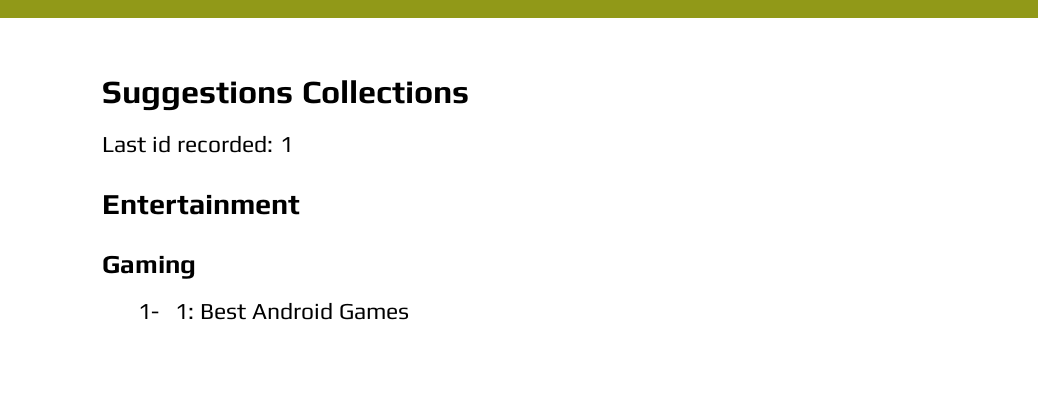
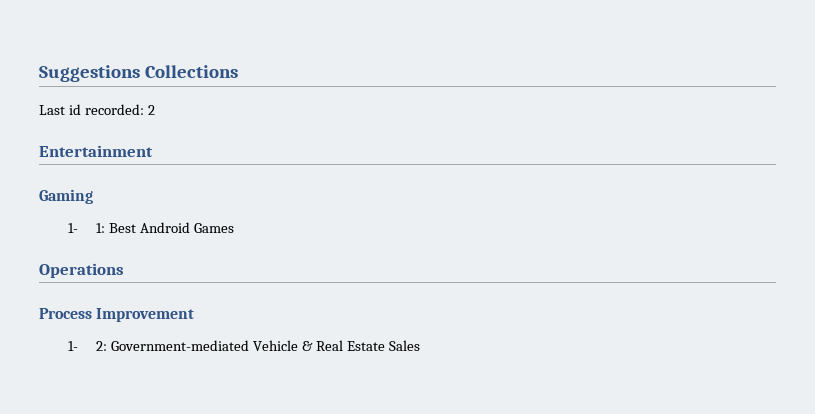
[279,137,293,152] 1 -> [147,105,155,115] 2
(410, 311) none -> [39,263,124,278] [39,308,195,322] [67,340,420,351] // Operations // Process Improvement // 1- 2: Government-mediated Vehicle & Real Estate Sales

